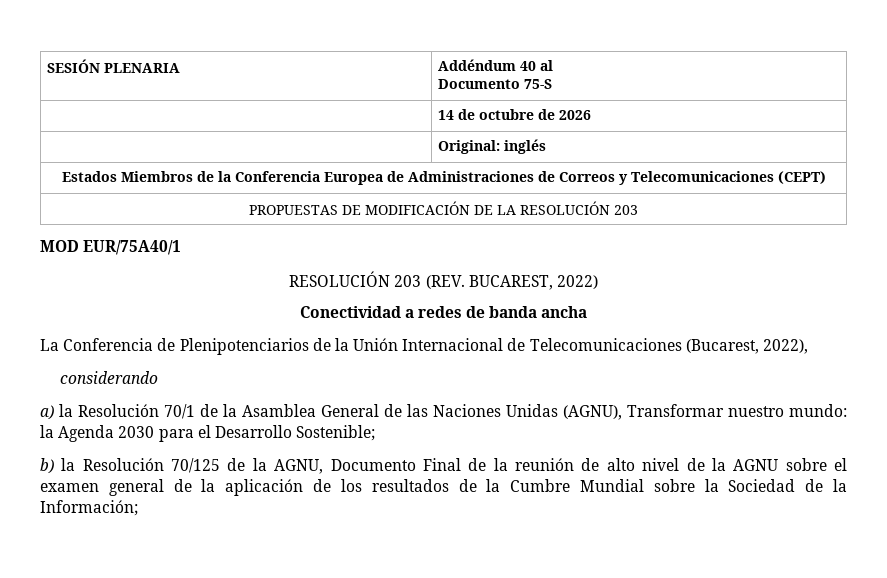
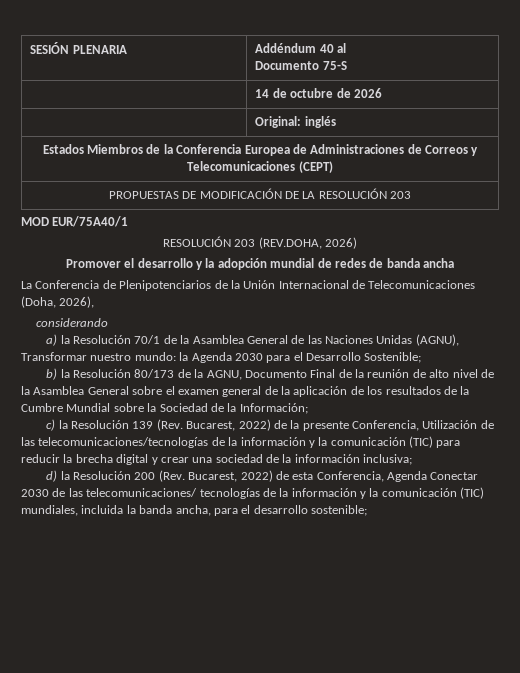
[425,275,598,290] [299,306,414,318] (REV. BUCAREST, 2022) // Conectividad a -> [258,237,358,249] [65,258,332,270] (REV.DOHA, 2026) // Promover el desarrollo y la adopción mundial de
[685,339,809,354] (Bucarest, 2022), -> [21,296,95,308] (Doha, 2026),
[171,458,221,473] 70/125 -> [134,369,175,378] 80/173
[733,459,779,471] AGNU -> [33,386,129,395] Asamblea General
(138, 508) none -> [46,419,494,431] [21,436,461,448] [21,454,413,465] [46,470,479,482] [21,487,485,499] [21,505,367,516] // c) la Resolución 139 (Rev. Bucarest, 2022) de la presente Conferencia, Utilización de las telecomunicaciones/tecnologías de la información y la comunicación (TIC) para reducir la brecha digital y crear una sociedad de la información inclusiva; // d) la Resolución 200 (Rev. Bucarest, 2022) de esta Conferencia, Agenda Conectar 2030 de las telecomunicaciones/ tecnologías de la información y la comunicación (TIC) mundiales, incluida la banda ancha, para el desarrollo sostenible;

